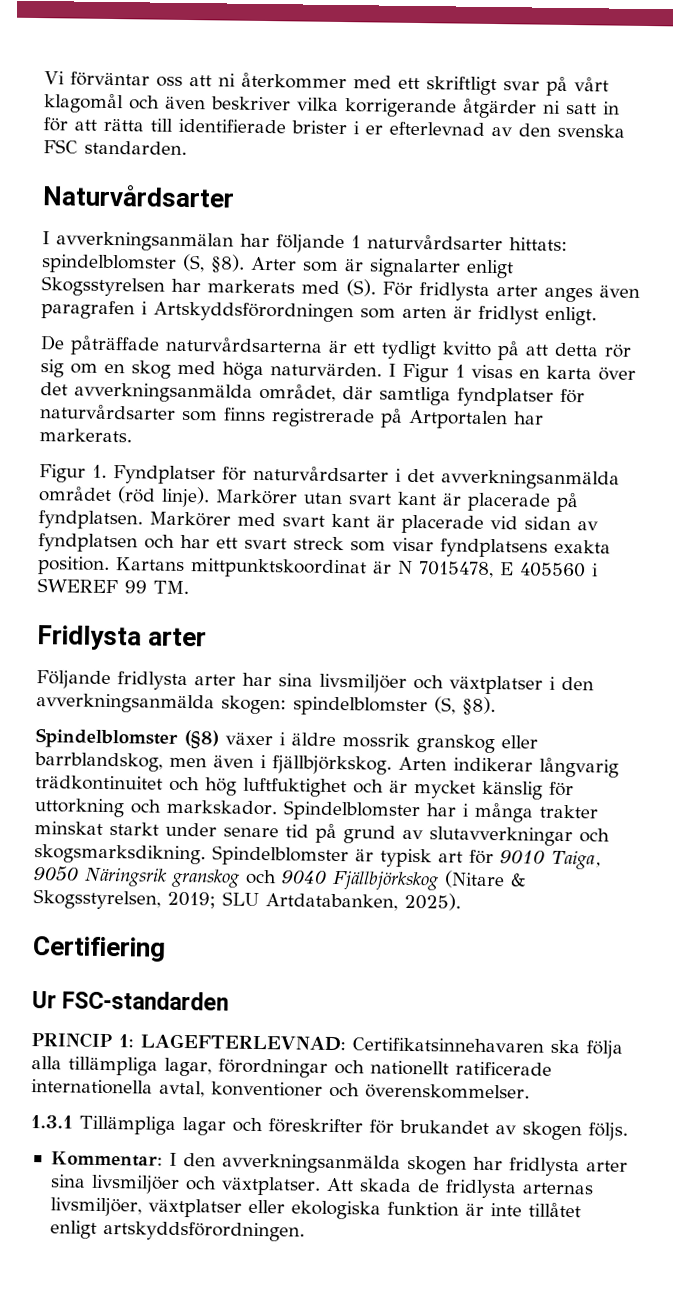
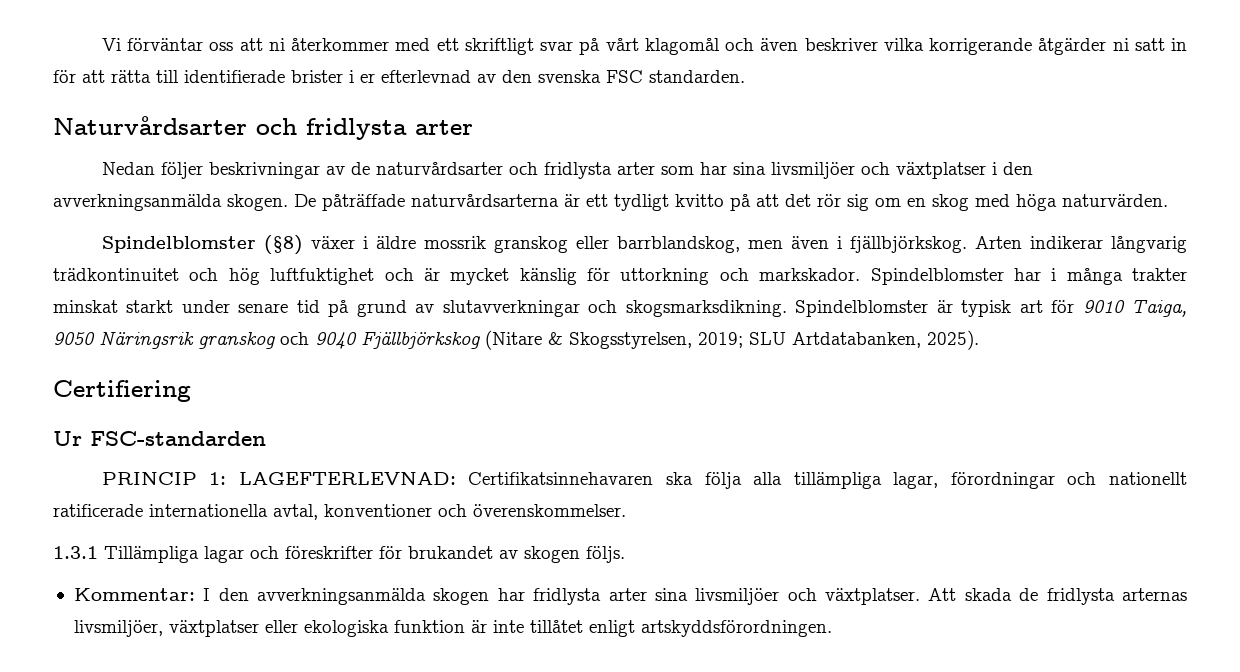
[42,231,568,254] [41,253,514,279] [41,276,640,303] [41,300,597,326] // I avverkningsanmälan har följande 1 naturvårdsarter hittats: spindelblomster (S, §8). Arter som är signalarter enligt Skogsstyrelsen har markerats med (S). För fridlysta arter anges även paragrafen i Artskyddsförordningen som arten är fridlyst enligt. // -> [256,118,473,140] [101,162,1033,179] [53,194,288,211] och fridlysta arter // Nedan följer beskrivningar av de naturvårdsarter och fridlysta arter som har sina livsmiljöer och växtplatser i den avverkningsanmälda skogen.
[554,342,599,357] detta -> [785,194,811,207] det
[388,363,636,383] [40,382,585,407] [40,404,544,430] [39,428,132,443] [39,464,620,490] [38,486,579,513] [38,510,598,534] [38,533,611,558] [37,556,599,579] [37,578,189,595] [36,625,208,651] [36,670,594,695] [36,693,496,717] I Figur 1 visas en karta över det avverkningsanmälda området, där samtliga fyndplatser för naturvårdsarter som finns registrerade på Artportalen har markerats. // Figur 1. Fyndplatser för naturvårdsarter i det avverkningsanmälda området (röd linje). Markörer utan svart kant är placerade på fyndplatsen. Markörer med svart kant är placerade vid sidan av fyndplatsen och har ett svart streck som visar fyndplatsens exakta position. Kartans mittpunktskoordinat är N 7015478, E 405560 i SWEREF 99 TM. // Fridlysta arter // Följande fridlysta arter har sina livsmiljöer och växtplatser i den avverkningsanmälda skogen: spindelblomster (S, §8). -> (1168, 200) none

